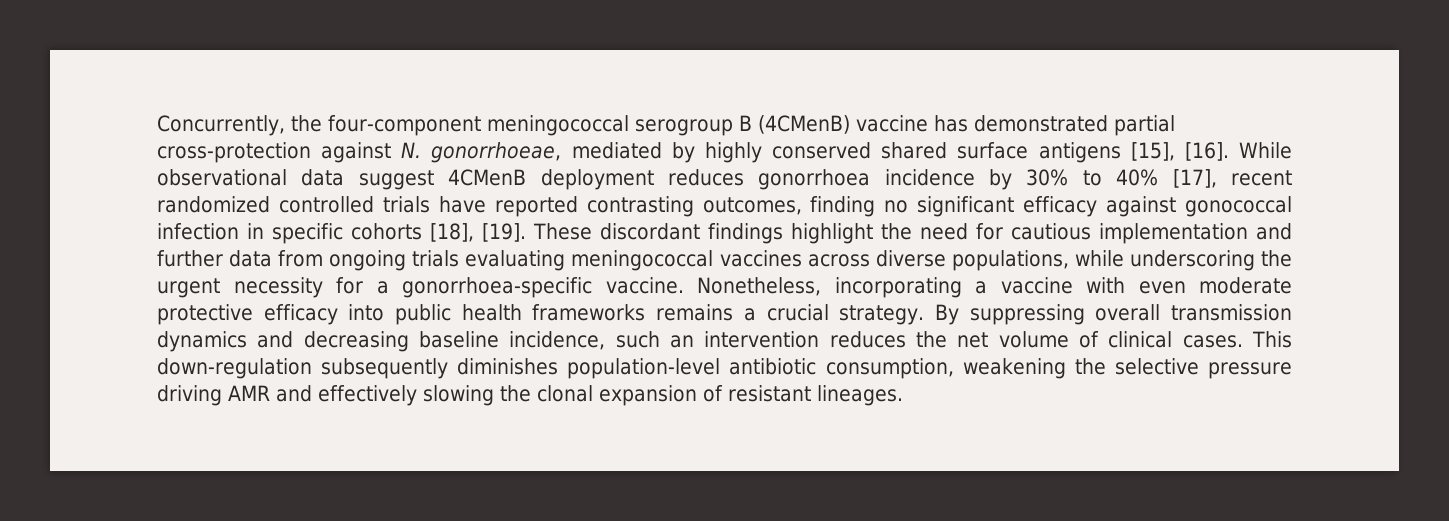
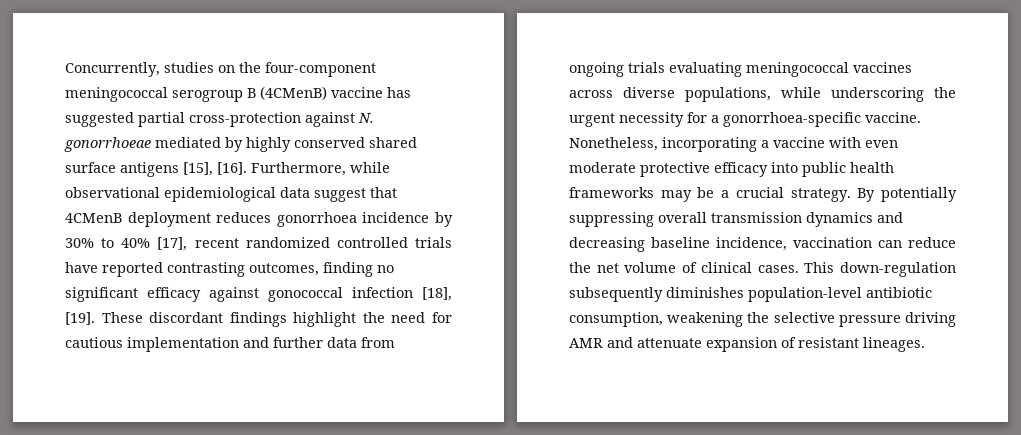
(285, 125) none -> [164,62,235,73] studies on
[973,115,1108,132] demonstrated -> [65,112,134,127] suggested
[431,142,562,163] gonorrhoeae, -> [64,137,151,152] gonorrhoeae
[1239,142,1293,159] [157,169,287,186] While observational -> [251,162,390,176] [65,187,276,202] Furthermore, while observational epidemiological
(434, 180) none -> [370,187,397,198] that
[247,223,422,244] in specific cohorts -> (413, 292) none
[656,304,734,321] remains -> [660,187,715,202] may be
(959, 314) none -> [881,187,957,202] potentially
[615,331,906,348] such an intervention reduces -> [793,237,956,248] vaccination can reduce
[318,385,593,406] effectively slowing the clonal -> [637,338,702,348] attenuate

